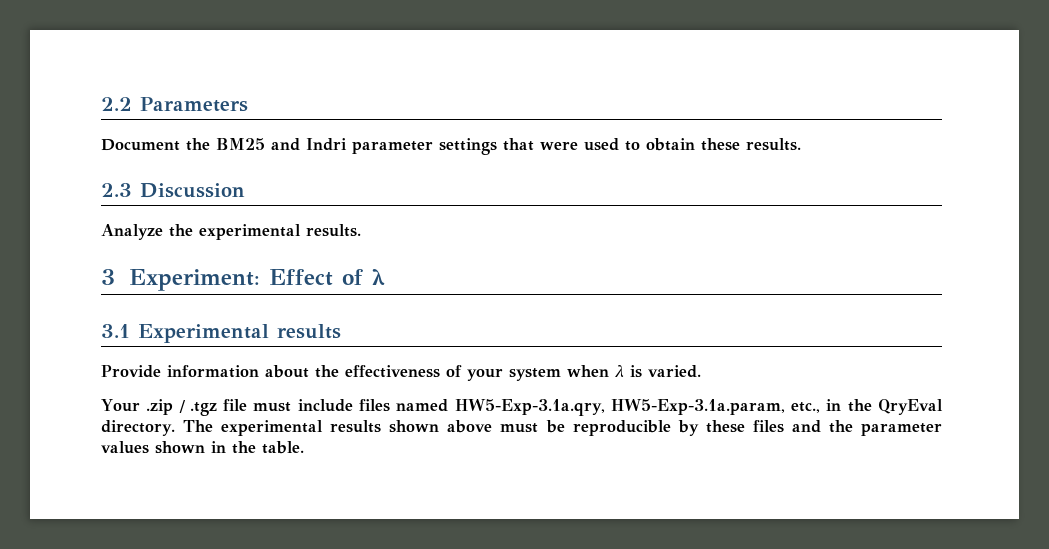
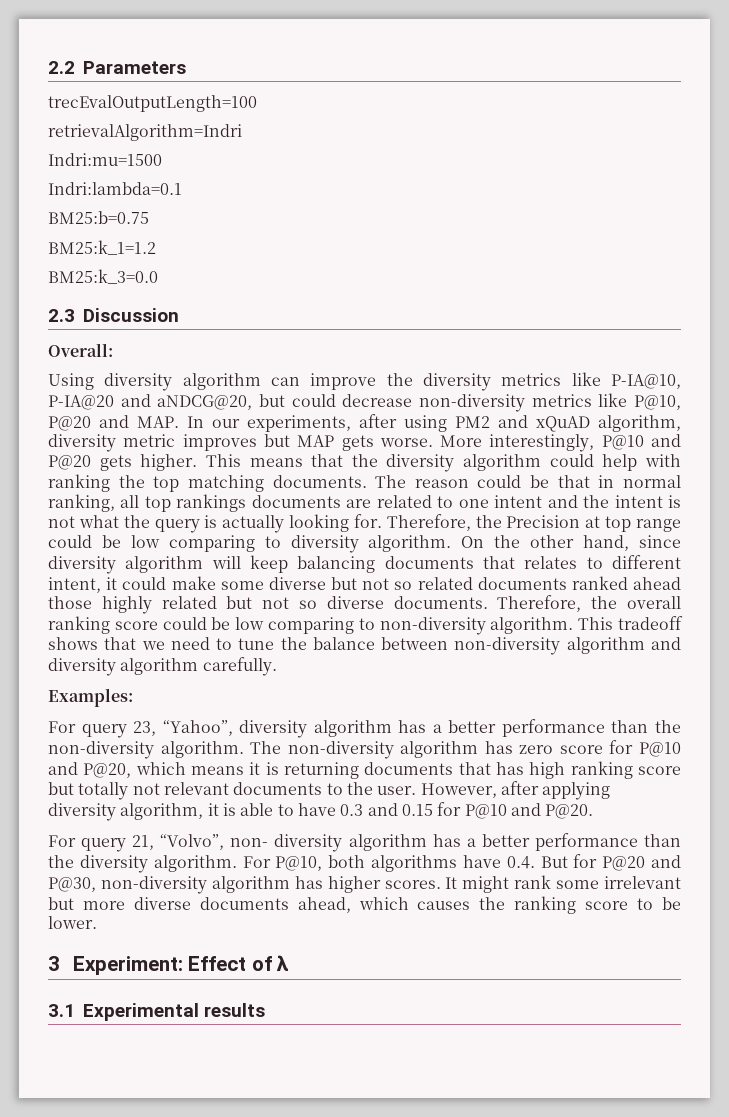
[101,138,801,155] [101,183,246,198] [101,224,361,240] Document the BM25 and Indri parameter settings that were used to obtain these results. // 2.3 Discussion // Analyze the experimental results. -> [48,95,257,112] [48,124,242,141] [48,153,162,166] [48,182,182,195] [48,211,149,224] [48,240,156,255] [48,269,158,284] [48,308,179,322] [48,343,113,357] [48,372,681,391] [48,393,681,412] [48,414,681,432] [48,434,681,452] [48,454,681,472] [48,474,681,492] [48,494,681,512] [48,514,681,533] [48,535,681,553] [48,555,681,574] [48,576,681,593] [48,595,681,614] [48,616,683,635] [48,637,681,655] [48,657,277,676] [48,688,133,707] [48,719,681,738] [48,740,681,759] [48,761,681,779] [48,781,611,800] [48,802,594,821] [48,833,681,852] [48,854,682,873] [48,875,682,894] [48,896,681,914] [48,916,97,929] trecEvalOutputLength=100 // retrievalAlgorithm=Indri // Indri:mu=1500 // Indri:lambda=0.1 // BM25:b=0.75 // BM25:k_1=1.2 // BM25:k_3=0.0 // 2.3 Discussion // Overall: // Using diversity algorithm can improve the diversity metrics like P-IA@10, P-IA@20 and aNDCG@20, but could decrease non-diversity metrics like P@10, P@20 and MAP. In our experiments, after using PM2 and xQuAD algorithm, diversity metric improves but MAP gets worse. More interestingly, P@10 and P@20 gets higher. This means that the diversity algorithm could help with ranking the top matching documents. The reason could be that in normal ranking, all top rankings documents are related to one intent and the intent is not what the query is actually looking for. Therefore, the Precision at top range could be low comparing to diversity algorithm. On the other hand, since diversity algorithm will keep balancing documents that relates to different intent, it could make some diverse but not so related documents ranked ahead those highly related but not so diverse documents. Therefore, the overall ranking score could be low comparing to non-diversity algorithm. This tradeoff shows that we need to tune the balance between non-diversity algorithm and diversity algorithm carefully. // Examples: // For query 23, “Yahoo”, diversity algorithm has a better performance than the non-diversity algorithm. The non-diversity algorithm has zero score for P@10 and P@20, which means it is returning documents that has high ranking score but totally not relevant documents to the user. However, after applying diversity algorithm, it is able to have 0.3 and 0.15 for P@10 and P@20. // For query 21, “Volvo”, non- diversity algorithm has a better performance than the diversity algorithm. For P@10, both algorithms have 0.4. But for P@20 and P@30, non-diversity algorithm has higher scores. It might rank some irrelevant but more diverse documents ahead, which causes the ranking score to be lower.
[101,365,701,381] [101,399,944,416] [101,420,942,436] [101,441,304,454] // Provide information about the effectiveness of your system when λ is varied. // Your .zip / .tgz file must include files named HW5-Exp-3.1a.qry, HW5-Exp-3.1a.param, etc., in the QryEval directory. The experimental results shown above must be reproducible by these files and the parameter values shown in the table. -> (266, 1010) none

